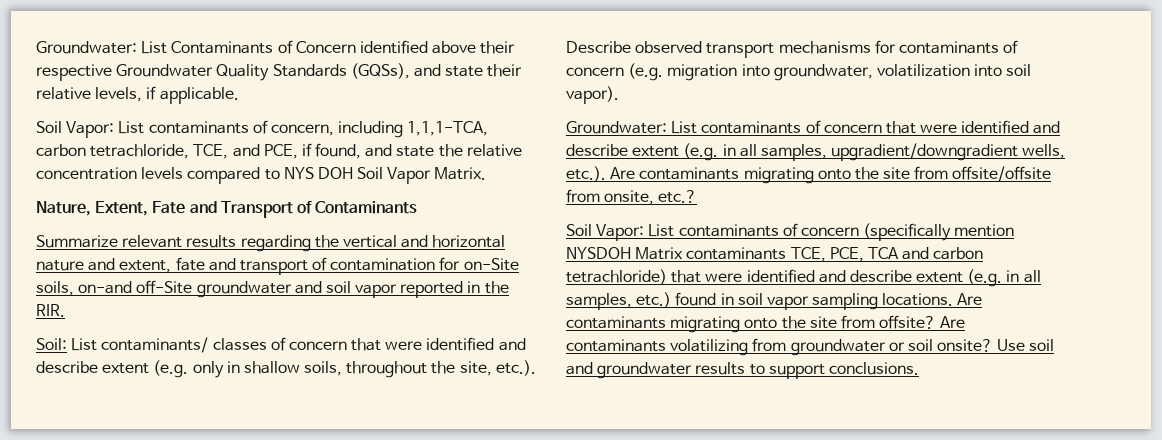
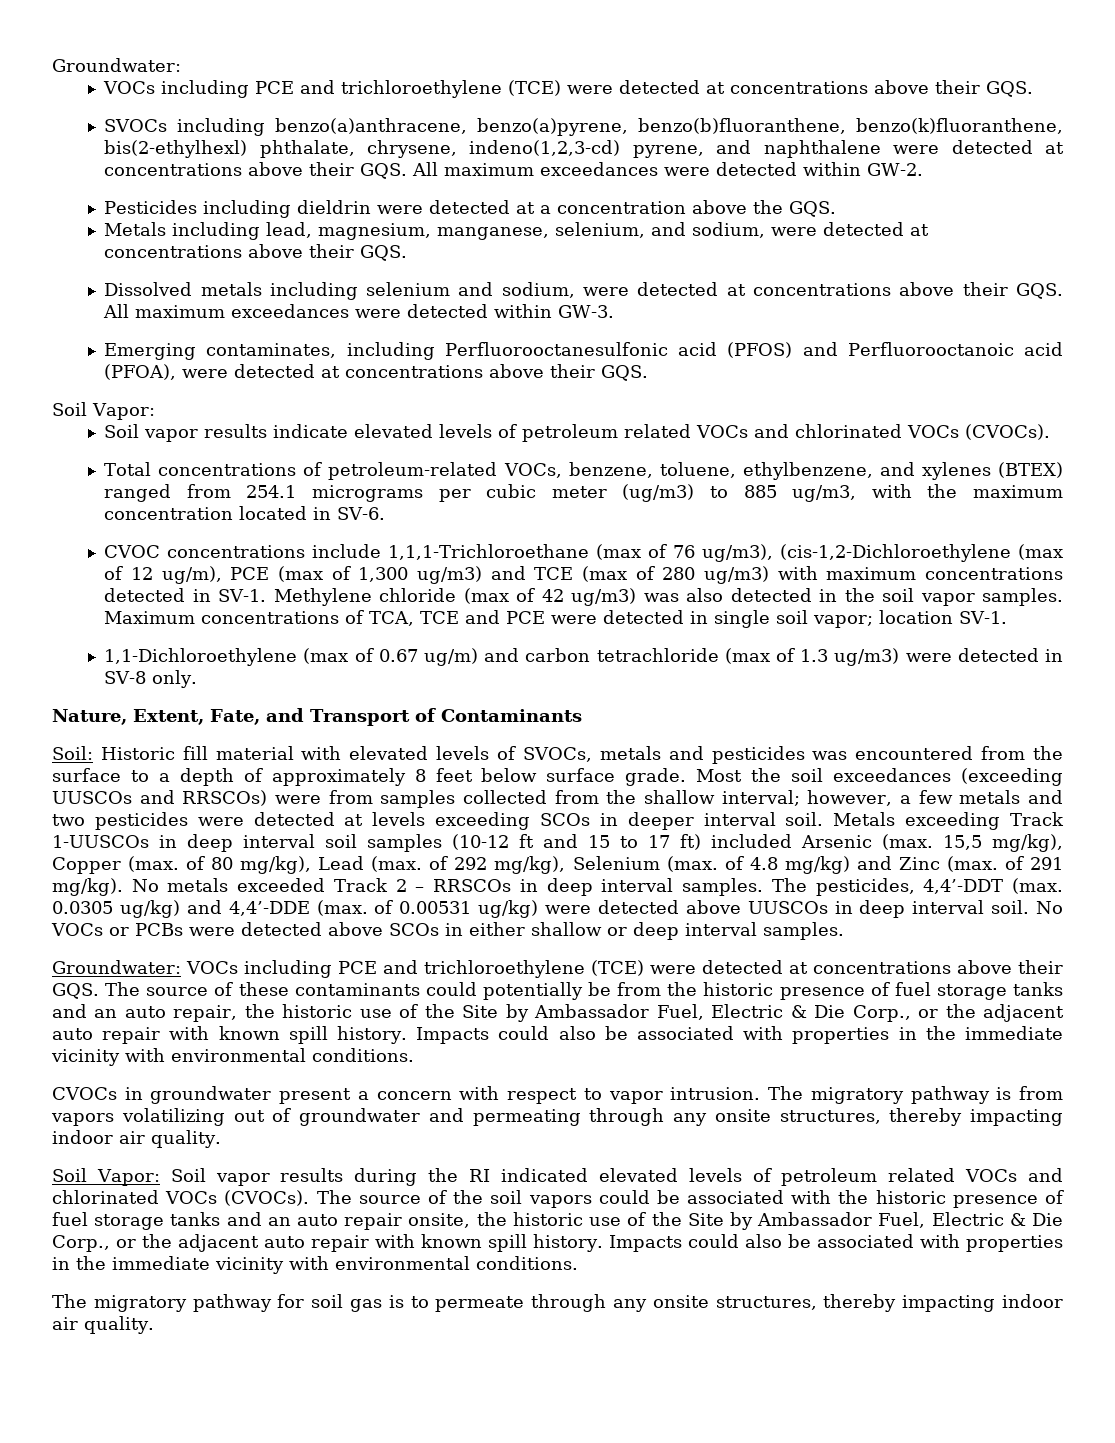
[36,40,516,54] [36,63,523,81] [36,86,239,104] [36,120,489,138] [36,143,522,159] [36,167,487,184] Groundwater: List Contaminants of Concern identified above their respective Groundwater Quality Standards (GQSs), and state their relative levels, if applicable. // Soil Vapor: List contaminants of concern, including 1,1,1-TCA, carbon tetrachloride, TCE, and PCE, if found, and state the relative concentration levels compared to NYS DOH Soil Vapor Matrix. -> [52,58,181,72] [103,80,1034,98] [104,118,1063,136] [104,140,1064,158] [104,162,924,179] [104,200,837,218] [104,222,930,240] [104,244,408,261] [104,282,1063,300] [103,304,615,318] [104,342,1064,360] [104,364,649,381] [52,402,155,420] [104,424,1051,442] [104,462,1064,480] [104,484,1063,502] [104,506,386,520] [104,544,1063,562] [104,566,1064,584] [104,588,1064,606] [104,610,1008,628] [104,648,1064,666] [104,670,198,688] Groundwater: // VOCs including PCE and trichloroethylene (TCE) were detected at concentrations above their GQS. // SVOCs including benzo(a)anthracene, benzo(a)pyrene, benzo(b)fluoranthene, benzo(k)fluoranthene, bis(2-ethylhexl) phthalate, chrysene, indeno(1,2,3-cd) pyrene, and naphthalene were detected at concentrations above their GQS. All maximum exceedances were detected within GW-2. // Pesticides including dieldrin were detected at a concentration above the GQS. // Metals including lead, magnesium, manganese, selenium, and sodium, were detected at concentrations above their GQS. // Dissolved metals including selenium and sodium, were detected at concentrations above their GQS. All maximum exceedances were detected within GW-3. // Emerging contaminates, including Perfluorooctanesulfonic acid (PFOS) and Perfluorooctanoic acid (PFOA), were detected at concentrations above their GQS. // Soil Vapor: // Soil vapor results indicate elevated levels of petroleum related VOCs and chlorinated VOCs (CVOCs). // Total concentrations of petroleum-related VOCs, benzene, toluene, ethylbenzene, and xylenes (BTEX) ranged from 254.1 micrograms per cubic meter (ug/m3) to 885 ug/m3, with the maximum concentration located in SV-6. // CVOC concentrations include 1,1,1-Trichloroethane (max of 76 ug/m3), (cis-1,2-Dichloroethylene (max of 12 ug/m), PCE (max of 1,300 ug/m3) and TCE (max of 280 ug/m3) with maximum concentrations detected in SV-1. Methylene chloride (max of 42 ug/m3) was also detected in the soil vapor samples. Maximum concentrations of TCA, TCE and PCE were detected in single soil vapor; location SV-1. // 1,1-Dichloroethylene (max of 0.67 ug/m) and carbon tetrachloride (max of 1.3 ug/m3) were detected in SV-8 only.
[152,201,186,214] Fate -> [210,709,260,725] Fate,
[36,235,506,252] [36,257,519,275] [36,280,509,298] [36,304,65,317] [36,337,526,353] [36,360,536,378] [566,40,1019,58] [566,63,1032,81] [566,86,619,104] [566,120,1061,134] [566,143,1066,161] [566,166,1052,184] [566,189,698,205] [566,223,1015,241] [566,247,984,262] [566,269,1041,287] [566,292,983,310] [566,315,966,333] [566,338,1055,356] [566,362,919,379] Summarize relevant results regarding the vertical and horizontal nature and extent, fate and transport of contamination for on-Site soils, on-and off-Site groundwater and soil vapor reported in the RIR. // Soil: List contaminants/ classes of concern that were identified and describe extent (e.g. only in shallow soils, throughout the site, etc.). Describe observed transport mechanisms for contaminants of concern (e.g. migration into groundwater, volatilization into soil vapor). // Groundwater: List contaminants of concern that were identified and describe extent (e.g. in all samples, upgradient/downgradient wells, etc.). Are contaminants migrating onto the site from offsite/offsite from onsite, etc.? // Soil Vapor: List contaminants of concern (specifically mention NYSDOH Matrix contaminants TCE, PCE, TCA and carbon tetrachloride) that were identified and describe extent (e.g. in all samples, etc.) found in soil vapor sampling locations. Are contaminants migrating onto the site from offsite? Are contaminants volatilizing from groundwater or soil onsite? Use soil and groundwater results to support conclusions. -> [52,746,1063,764] [52,768,1063,786] [52,790,1063,808] [52,812,1064,830] [52,834,1063,852] [52,856,1064,874] [52,878,1064,896] [52,900,1063,918] [51,922,844,940] [52,960,1063,978] [52,982,1063,1000] [52,1004,1064,1022] [52,1026,1064,1044] [51,1048,414,1066] [52,1086,1064,1104] [51,1108,1063,1126] [52,1130,221,1148] [52,1168,1063,1186] [52,1190,1064,1208] [52,1212,1063,1230] [52,1234,1063,1252] [52,1256,578,1274] [52,1294,1063,1312] [52,1316,154,1334] Soil: Historic fill material with elevated levels of SVOCs, metals and pesticides was encountered from the surface to a depth of approximately 8 feet below surface grade. Most the soil exceedances (exceeding UUSCOs and RRSCOs) were from samples collected from the shallow interval; however, a few metals and two pesticides were detected at levels exceeding SCOs in deeper interval soil. Metals exceeding Track 1-UUSCOs in deep interval soil samples (10-12 ft and 15 to 17 ft) included Arsenic (max. 15,5 mg/kg), Copper (max. of 80 mg/kg), Lead (max. of 292 mg/kg), Selenium (max. of 4.8 mg/kg) and Zinc (max. of 291 mg/kg). No metals exceeded Track 2 – RRSCOs in deep interval samples. The pesticides, 4,4’-DDT (max. 0.0305 ug/kg) and 4,4’-DDE (max. of 0.00531 ug/kg) were detected above UUSCOs in deep interval soil. No VOCs or PCBs were detected above SCOs in either shallow or deep interval samples. // Groundwater: VOCs including PCE and trichloroethylene (TCE) were detected at concentrations above their GQS. The source of these contaminants could potentially be from the historic presence of fuel storage tanks and an auto repair, the historic use of the Site by Ambassador Fuel, Electric & Die Corp., or the adjacent auto repair with known spill history. Impacts could also be associated with properties in the immediate vicinity with environmental conditions. // CVOCs in groundwater present a concern with respect to vapor intrusion. The migratory pathway is from vapors volatilizing out of groundwater and permeating through any onsite structures, thereby impacting indoor air quality. // Soil Vapor: Soil vapor results during the RI indicated elevated levels of petroleum related VOCs and chlorinated VOCs (CVOCs). The source of the soil vapors could be associated with the historic presence of fuel storage tanks and an auto repair onsite, the historic use of the Site by Ambassador Fuel, Electric & Die Corp., or the adjacent auto repair with known spill history. Impacts could also be associated with properties in the immediate vicinity with environmental conditions. // The migratory pathway for soil gas is to permeate through any onsite structures, thereby impacting indoor air quality.

